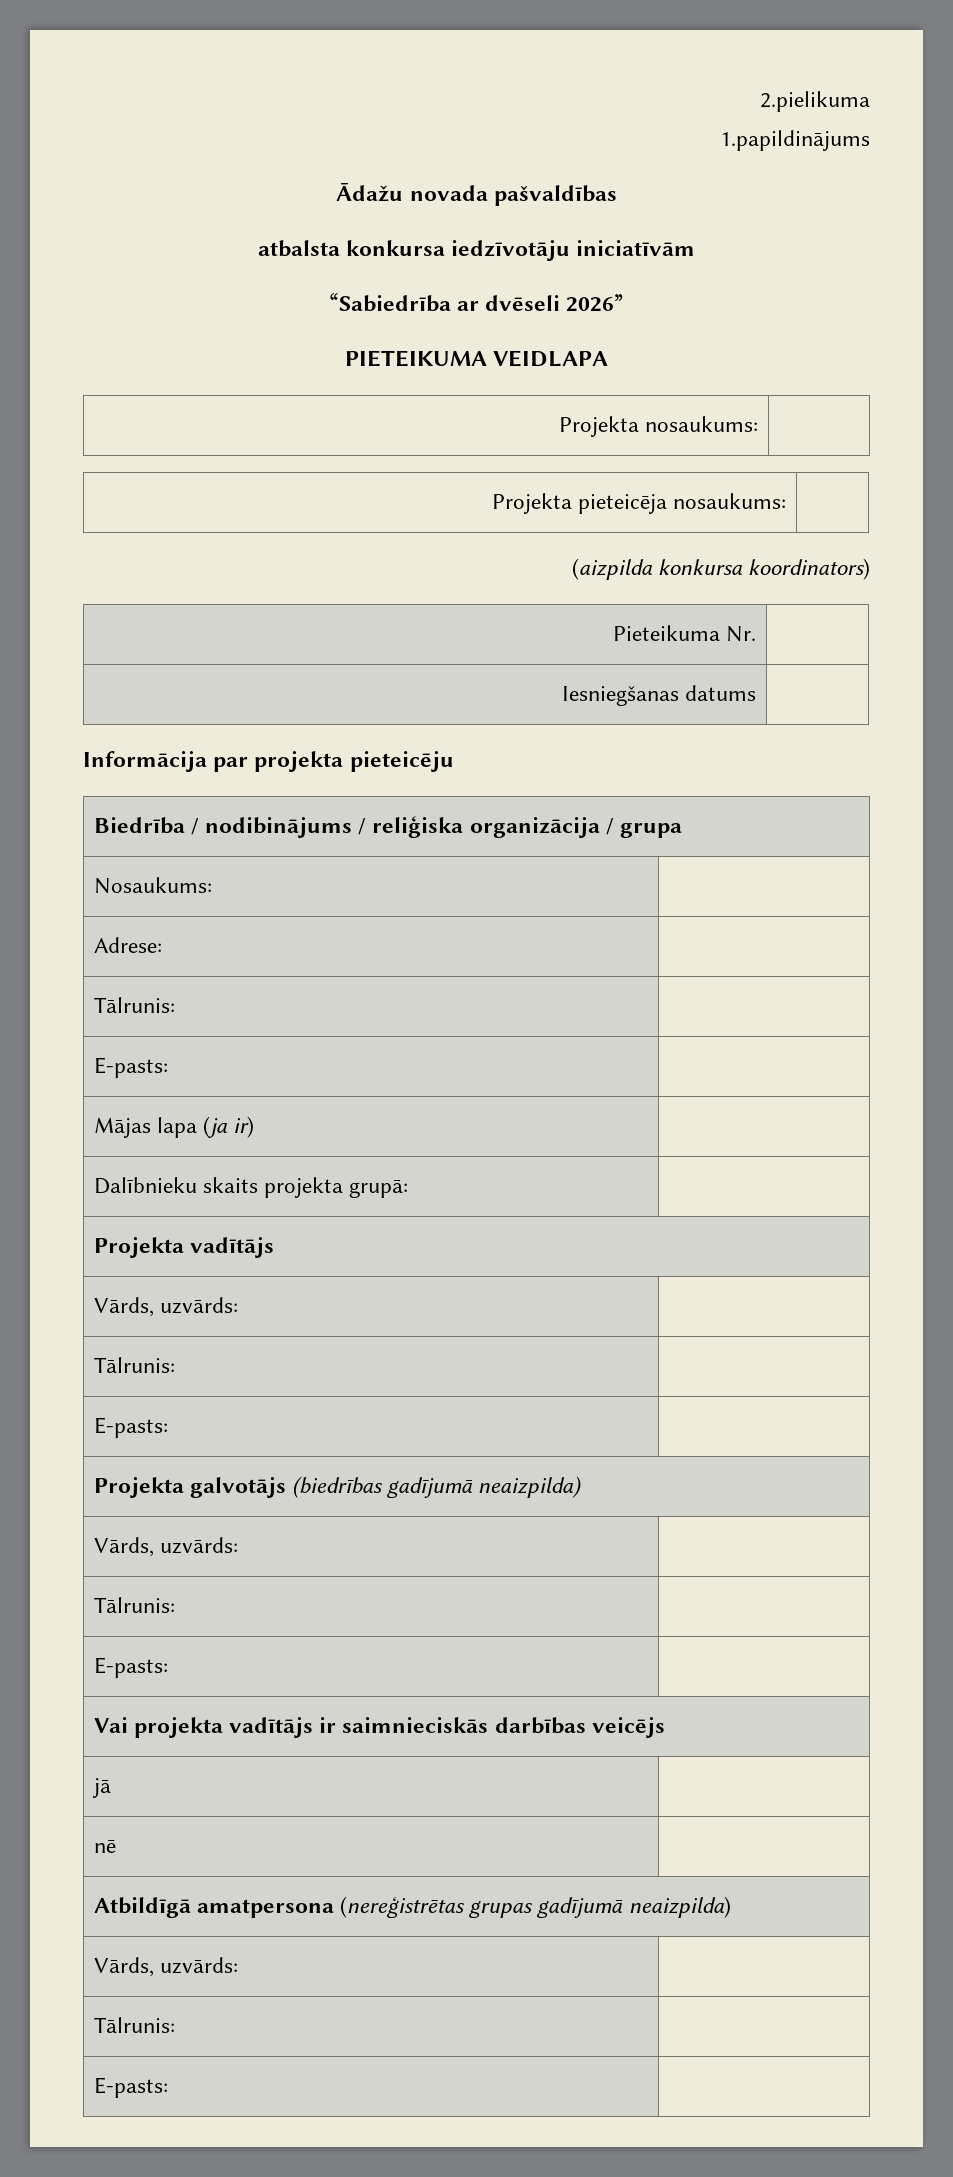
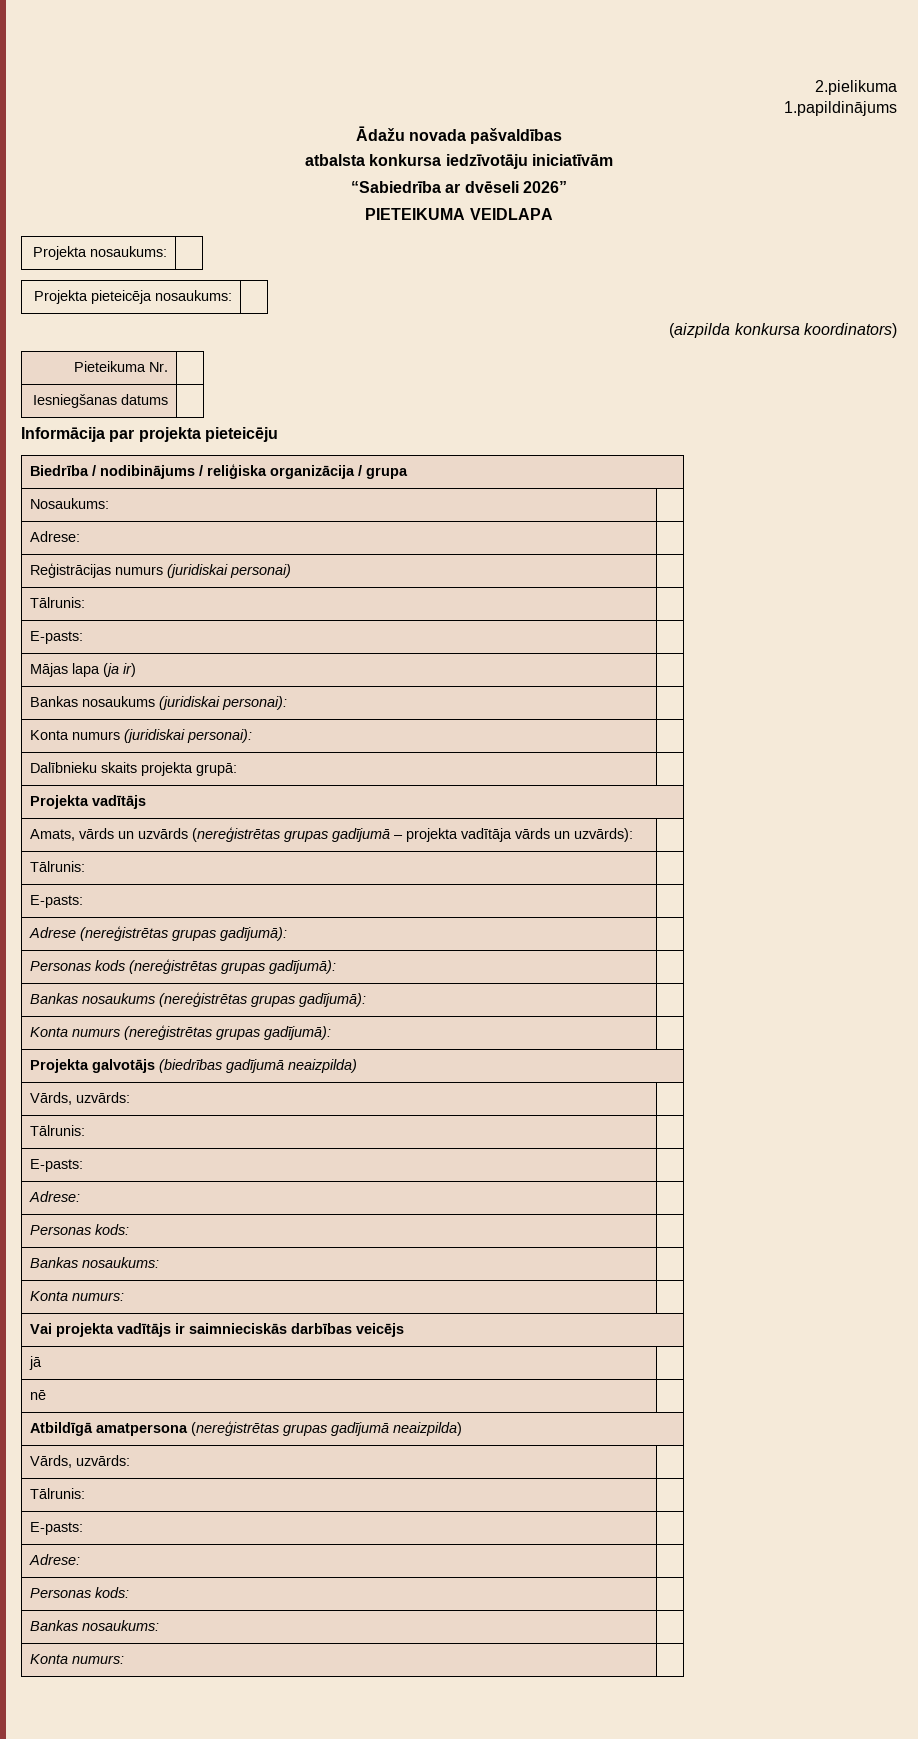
(162, 945) none -> [30,563,292,578] // Reģistrācijas numurs (juridiskai personai) |
(255, 1127) none -> [30,696,288,710] [30,729,253,743] // Bankas nosaukums (juridiskai personai): | // Konta numurs (juridiskai personai): |
[93,1297,238,1317] [93,1357,175,1373] [93,1417,168,1438] Vārds, uzvārds: | // Tālrunis: | // E-pasts: -> [30,827,634,842] [30,861,86,872] [30,895,84,908] [29,926,288,941] [30,959,337,974] [30,992,367,1007] [30,1025,332,1040] Amats, vārds un uzvārds (nereģistrētas grupas gadījumā – projekta vadītāja vārds un uzvārds): | // Tālrunis: | // E-pasts: | // Adrese (nereģistrētas grupas gadījumā): | // Personas kods (nereģistrētas grupas gadījumā): | // Bankas nosaukums (nereģistrētas grupas gadījumā): | // Konta numurs (nereģistrētas grupas gadījumā):
(168, 1667) none -> [29,1191,81,1202] [30,1224,130,1235] [30,1257,160,1268] [30,1291,125,1301] // Adrese: | // Personas kods: | // Bankas nosaukums: | // Konta numurs: |
(168, 2087) none -> [29,1554,81,1565] [30,1587,130,1598] [30,1620,160,1631] [30,1654,125,1664] // Adrese: | // Personas kods: | // Bankas nosaukums: | // Konta numurs: |

